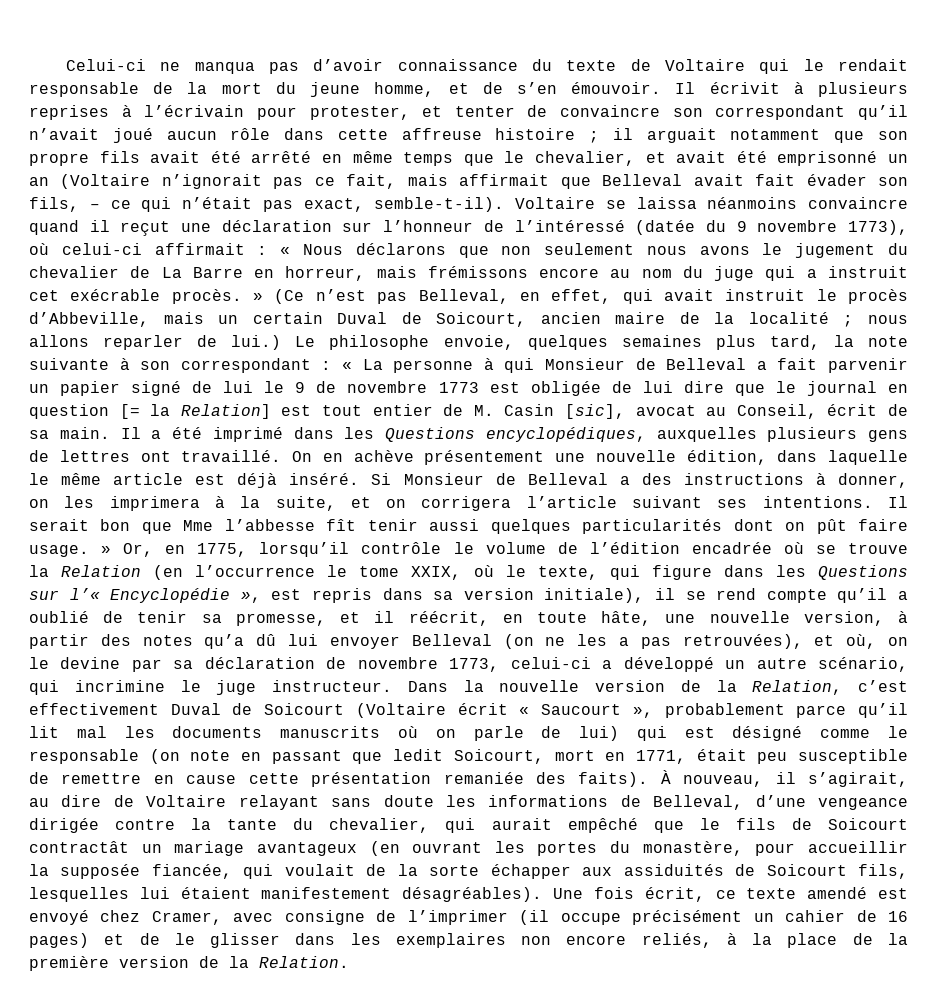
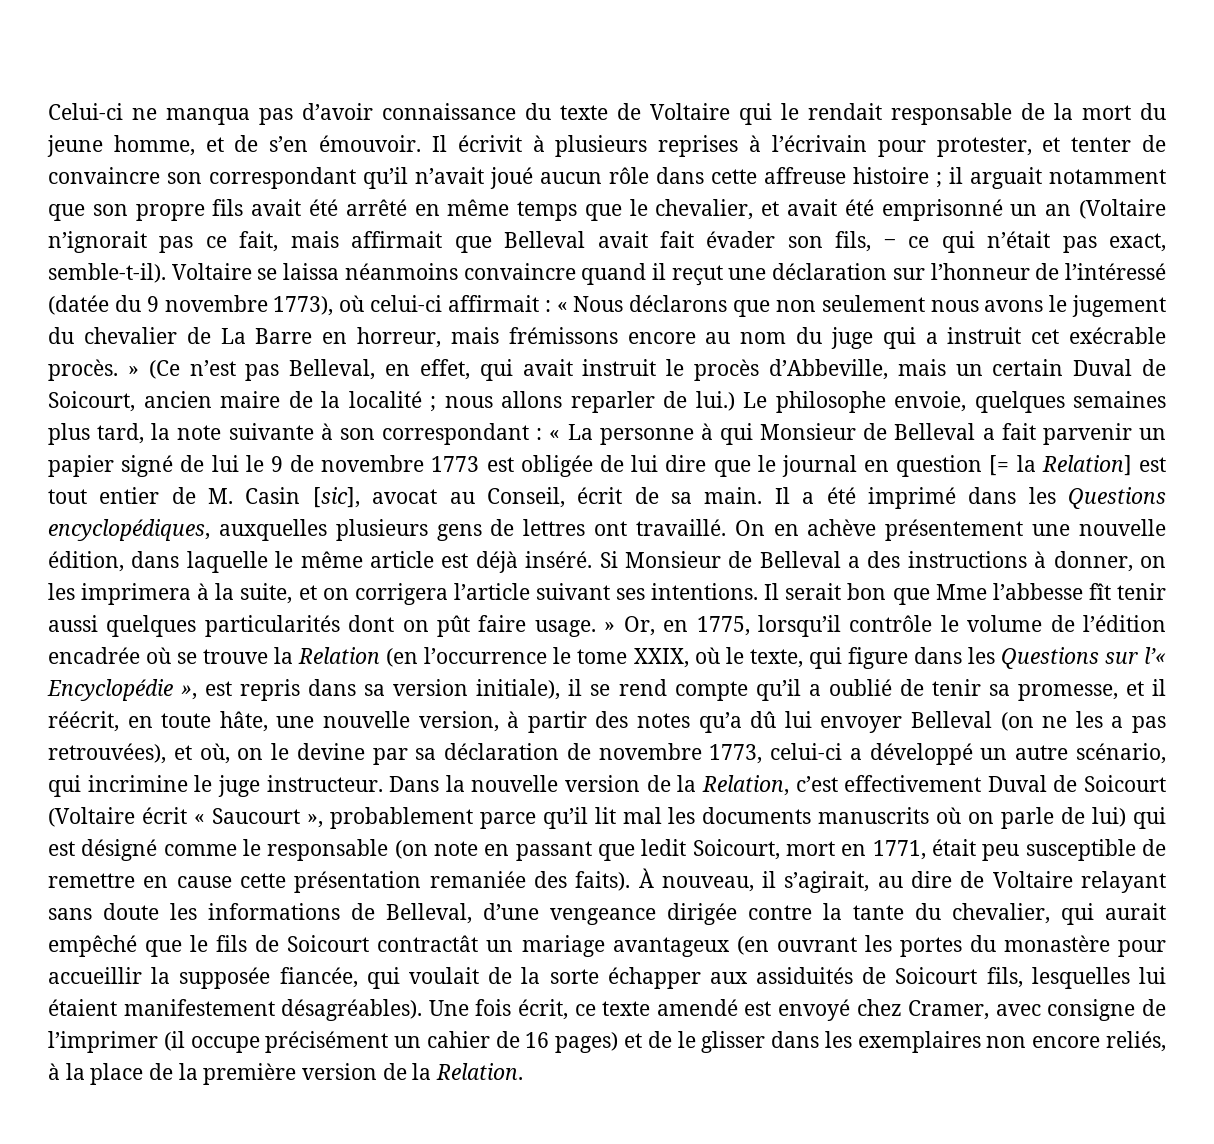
[642,841,743,856] monastère, -> [1003,935,1110,952] monastère

